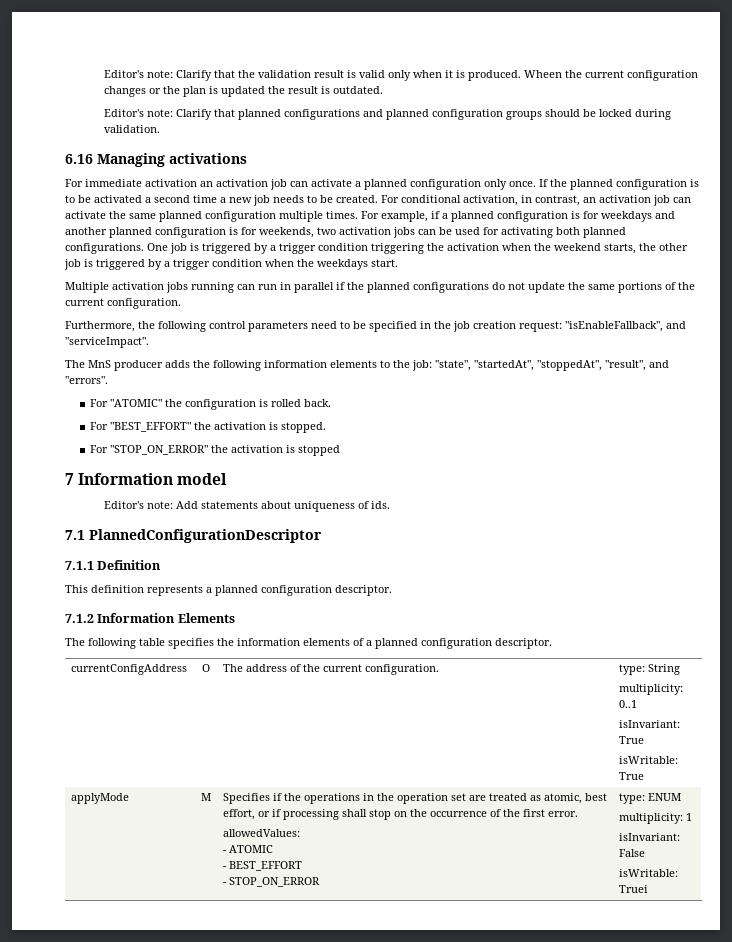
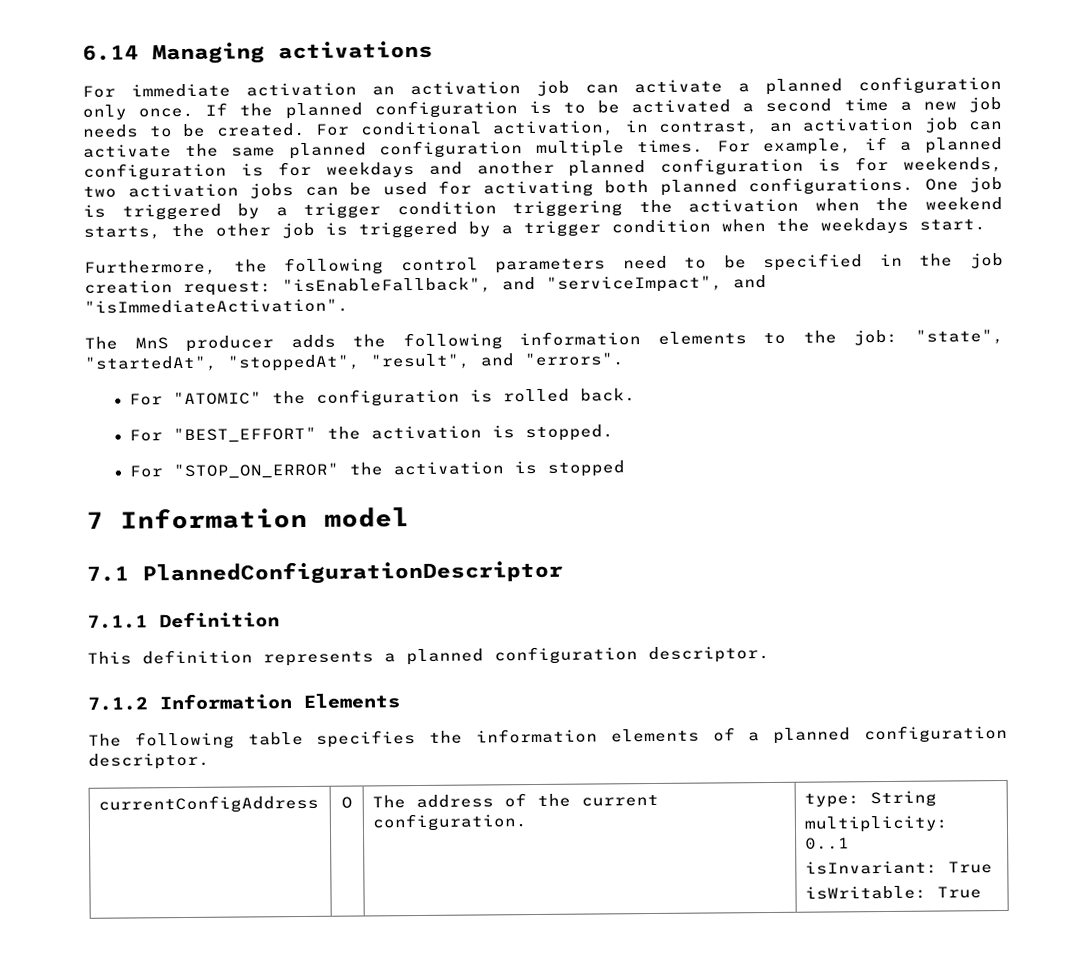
[103,70,698,81] [103,86,383,97] [103,109,671,120] [103,125,160,133] [65,154,93,164] Editor's note: Clarify that the validation result is valid only when it is produced. Wheen the current configuration changes or the plan is updated the result is outdated. // Editor's note: Clarify that planned configurations and planned configuration groups should be locked during validation. // 6.16 -> [82,44,139,61] 6.14
[65,282,695,293] [65,298,181,309] // Multiple activation jobs running can run in parallel if the planned configurations do not update the same portions of the current configuration. -> (986, 225) none
[65,337,149,348] "serviceImpact". -> [546,275,767,293] [84,298,349,314] "serviceImpact", and "isImmediateActivation".
[103,501,390,512] // Editor's note: Add statements about uniqueness of ids. -> (410, 517) none
[71,793,130,804] [201,793,211,801] [223,793,608,804] [223,809,579,820] [223,829,301,837] [223,845,274,853] [223,861,303,871] [223,877,321,887] [619,793,682,804] [619,813,693,824] [619,833,681,841] [619,849,646,857] [619,869,679,877] [619,885,649,893] // applyMode | M | Specifies if the operations in the operation set are treated as atomic, best effort, or if processing shall stop on the occurrence of the first error. // allowedValues: // - ATOMIC // - BEST_EFFORT // - STOP_ON_ERROR | type: ENUM // multiplicity: 1 // isInvariant: False // isWritable: Truei -> (983, 892) none

